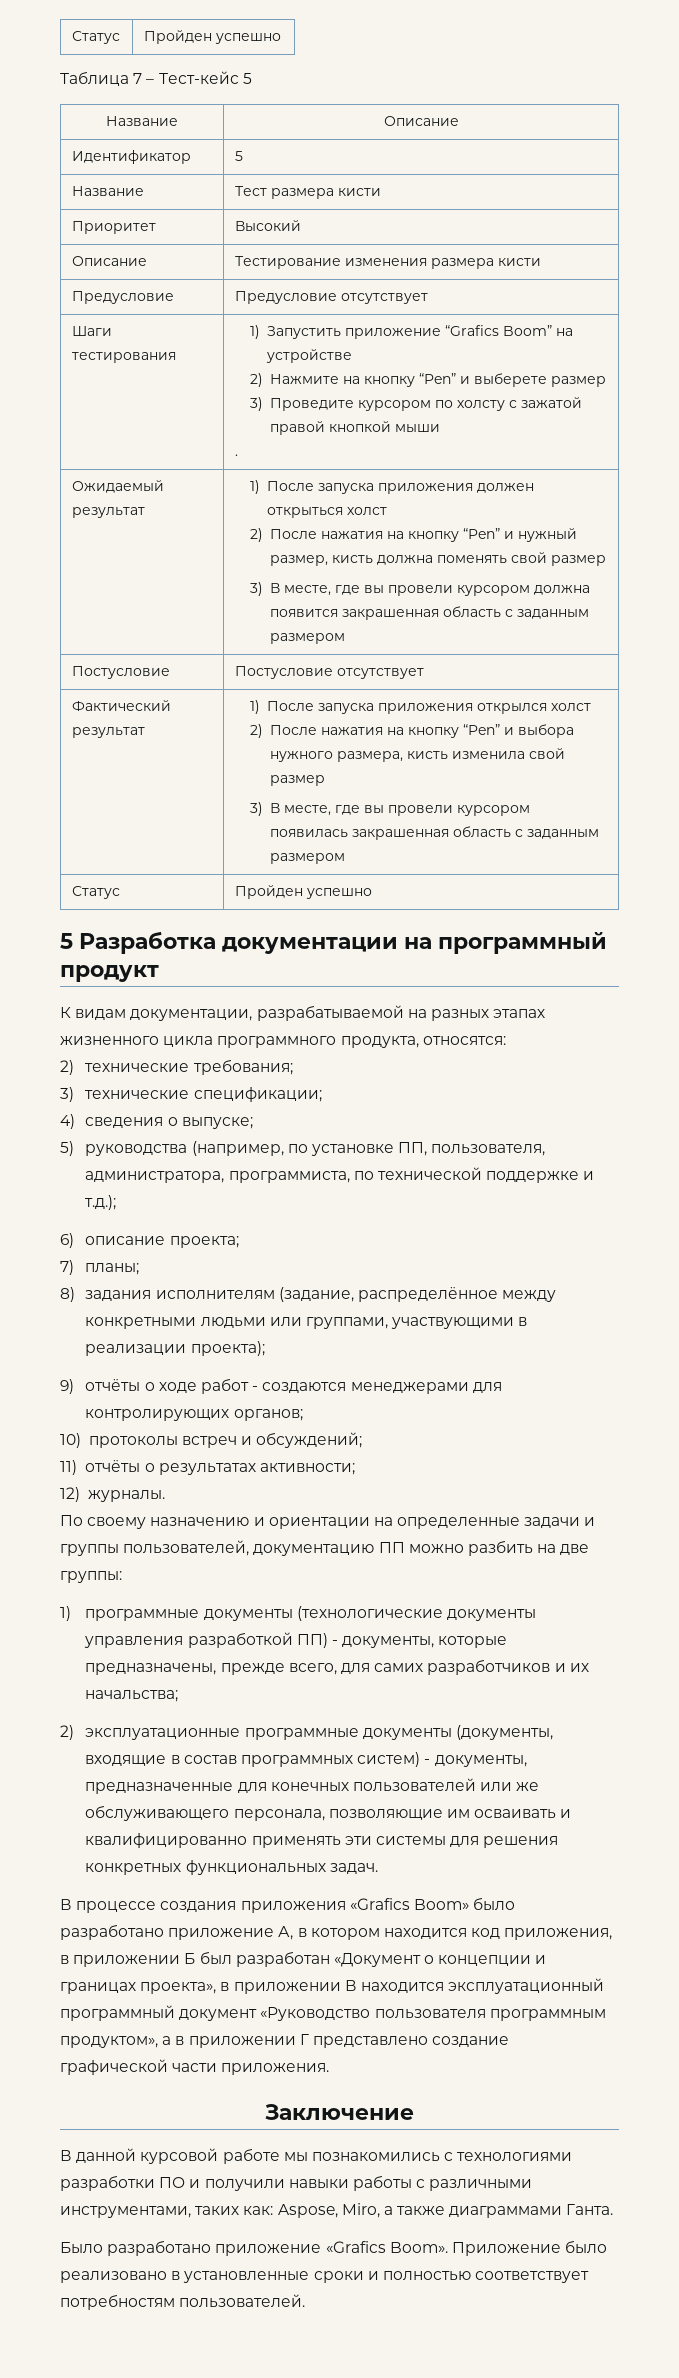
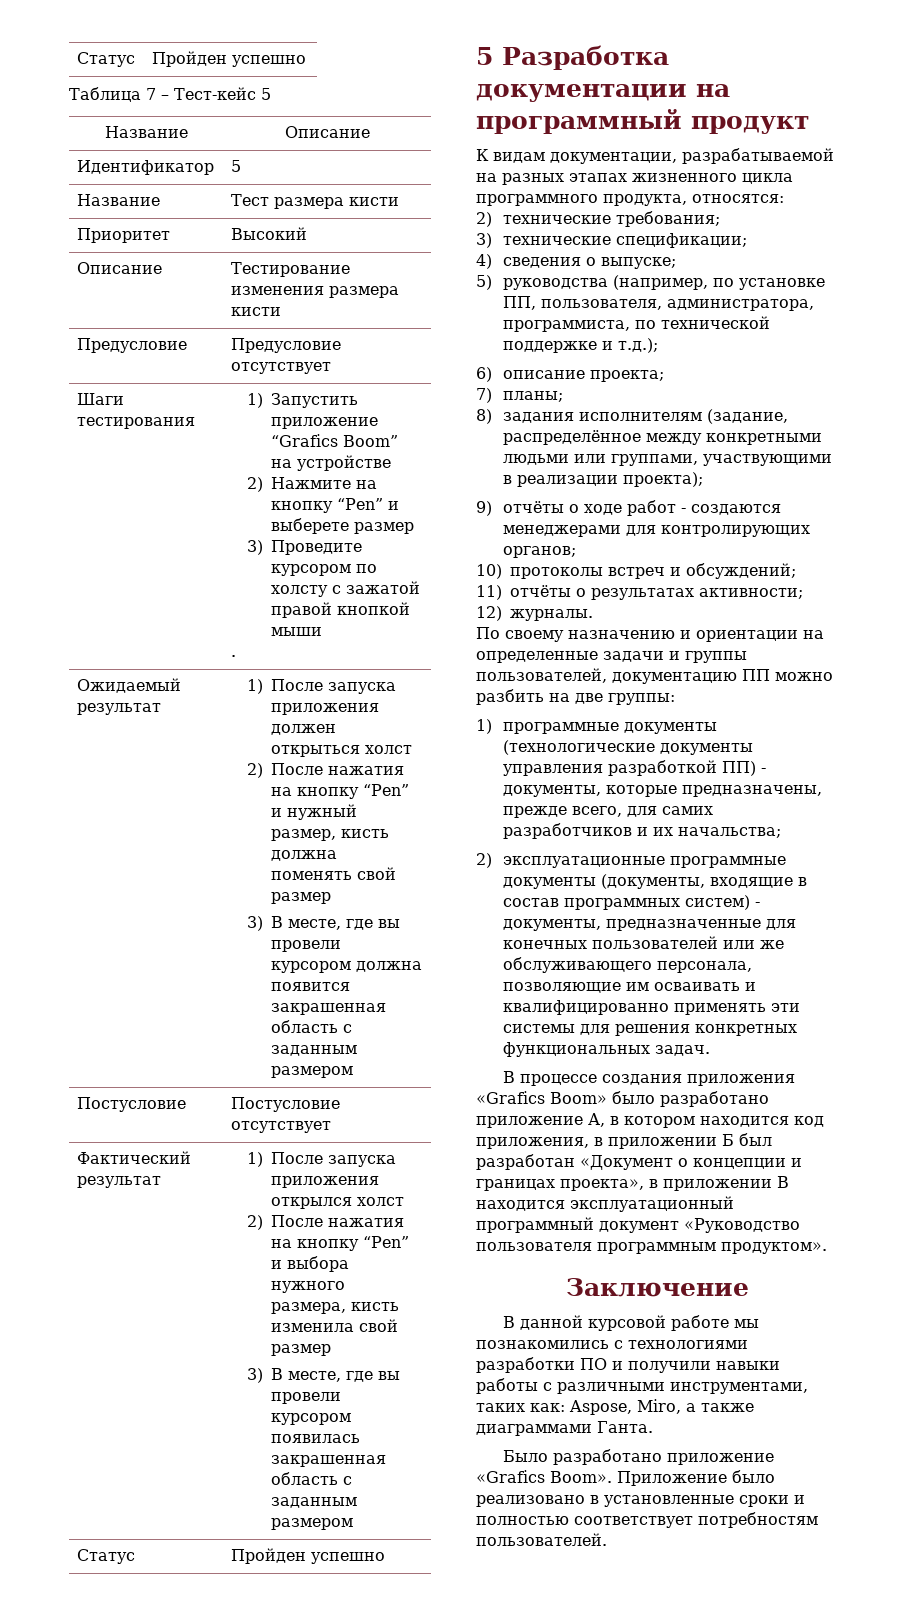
[60,2034,510,2048] [60,2059,330,2075] продуктом», а в приложении Г представлено создание графической части приложения. -> [721,1242,827,1254] продуктом».

